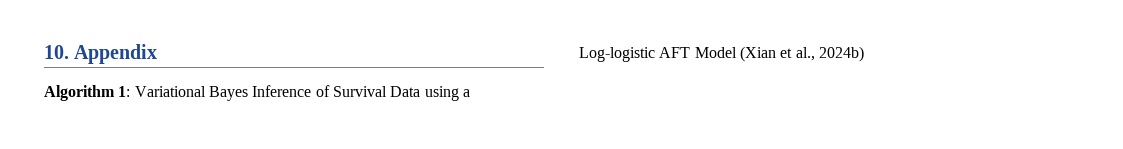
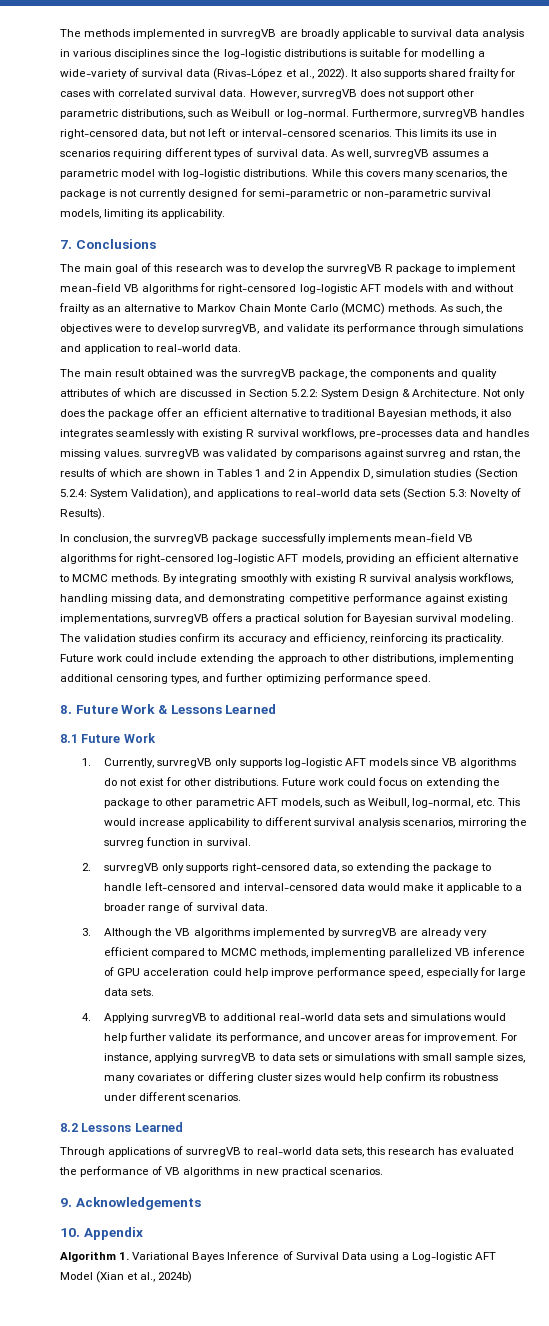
(44, 52) none -> [60,29,525,39] [60,48,486,59] [60,68,516,80] [60,89,475,99] [60,109,524,119] [60,128,498,139] [60,148,490,159] [60,169,509,179] [60,188,491,199] [60,209,226,219] [60,239,156,249] [60,263,517,274] [60,283,515,294] [59,303,504,315] [60,323,524,334] [60,344,242,354] [60,369,498,379] [60,388,526,399] [60,408,512,419] [60,428,530,439] [60,449,522,459] [60,468,518,480] [60,488,522,500] [60,508,105,520] [60,533,473,544] [60,553,519,564] [59,573,514,584] [60,593,508,604] [60,613,514,624] [60,633,505,644] [60,654,515,664] [60,673,431,684] [60,704,277,714] [60,733,156,743] [82,758,517,768] [104,777,501,788] [104,798,521,808] [104,817,528,828] [104,837,251,848] [82,863,492,873] [104,882,523,893] [104,902,268,913] [82,928,488,938] [104,947,526,958] [104,967,527,978] [104,988,155,996] [82,1013,507,1023] [104,1032,518,1043] [104,1053,526,1063] [104,1072,499,1083] [104,1092,242,1101] [60,1122,183,1132] [60,1146,515,1157] [59,1166,383,1177] [60,1197,201,1210] The methods implemented in survregVB are broadly applicable to survival data analysis in various disciplines since the log-logistic distributions is suitable for modelling a wide-variety of survival data (Rivas-López et al., 2022). It also supports shared frailty for cases with correlated survival data. However, survregVB does not support other parametric distributions, such as Weibull or log-normal. Furthermore, survregVB handles right-censored data, but not left or interval-censored scenarios. This limits its use in scenarios requiring different types of survival data. As well, survregVB assumes a parametric model with log-logistic distributions. While this covers many scenarios, the package is not currently designed for semi-parametric or non-parametric survival models, limiting its applicability. // 7. Conclusions // The main goal of this research was to develop the survregVB R package to implement mean-field VB algorithms for right-censored log-logistic AFT models with and without frailty as an alternative to Markov Chain Monte Carlo (MCMC) methods. As such, the objectives were to develop survregVB, and validate its performance through simulations and application to real-world data. // The main result obtained was the survregVB package, the components and quality attributes of which are discussed in Section 5.2.2: System Design & Architecture. Not only does the package offer an efficient alternative to traditional Bayesian methods, it also integrates seamlessly with existing R survival workflows, pre-processes data and handles missing values. survregVB was validated by comparisons against survreg and rstan, the results of which are shown in Tables 1 and 2 in Appendix D, simulation studies (Section 5.2.4: System Validation), and applications to real-world data sets (Section 5.3: Novelty of Results). // In conclusion, the survregVB package successfully implements mean-field VB algorithms for right-censored log-logistic AFT models, providing an efficient alternative to MCMC methods. By integrating smoothly with existing R survival analysis workflows, handling missing data, and demonstrating competitive performance against existing implementations, survregVB offers a practical solution for Bayesian survival modeling. The validation studies confirm its accuracy and efficiency, reinforcing its practicality. Future work could include extending the approach to other distributions, implementing additional censoring types, and further optimizing performance speed. // 8. Future Work & Lessons Learned // 8.1 Future Work // 1. Currently, survregVB only supports log-logistic AFT models since VB algorithms do not exist for other distributions. Future work could focus on extending the package to other parametric AFT models, such as Weibull, log-normal, etc. This would increase applicability to different survival analysis scenarios, mirroring the survreg function in survival. // 2. survregVB only supports right-censored data, so extending the package to handle left-censored and interval-censored data would make it applicable to a broader range of survival data. // 3. Although the VB algorithms implemented by survregVB are already very efficient compared to MCMC methods, implementing parallelized VB inference of GPU acceleration could help improve performance speed, especially for large data sets. // 4. Applying survregVB to additional real-world data sets and simulations would help further validate its performance, and uncover areas for improvement. For instance, applying survregVB to data sets or simulations with small sample sizes, many covariates or differing cluster sizes would help confirm its robustness under different scenarios. // 8.2 Lessons Learned // Through applications of survregVB to real-world data sets, this research has evaluated the performance of VB algorithms in new practical scenarios. // 9. Acknowledgements //
[118,86,131,97] 1: -> [119,1252,130,1260] 1.

